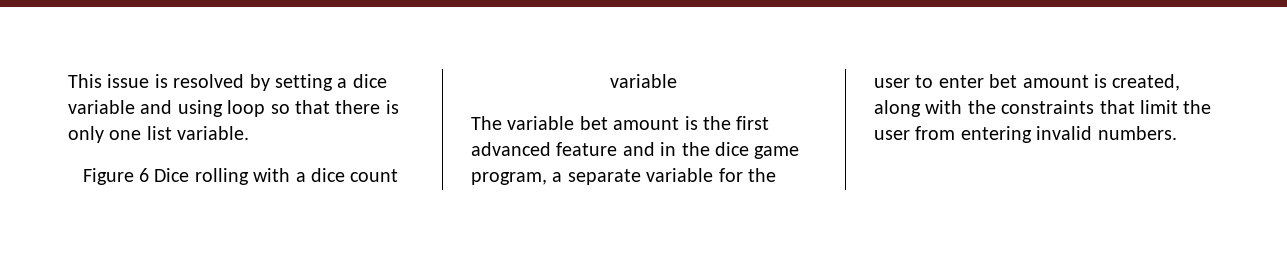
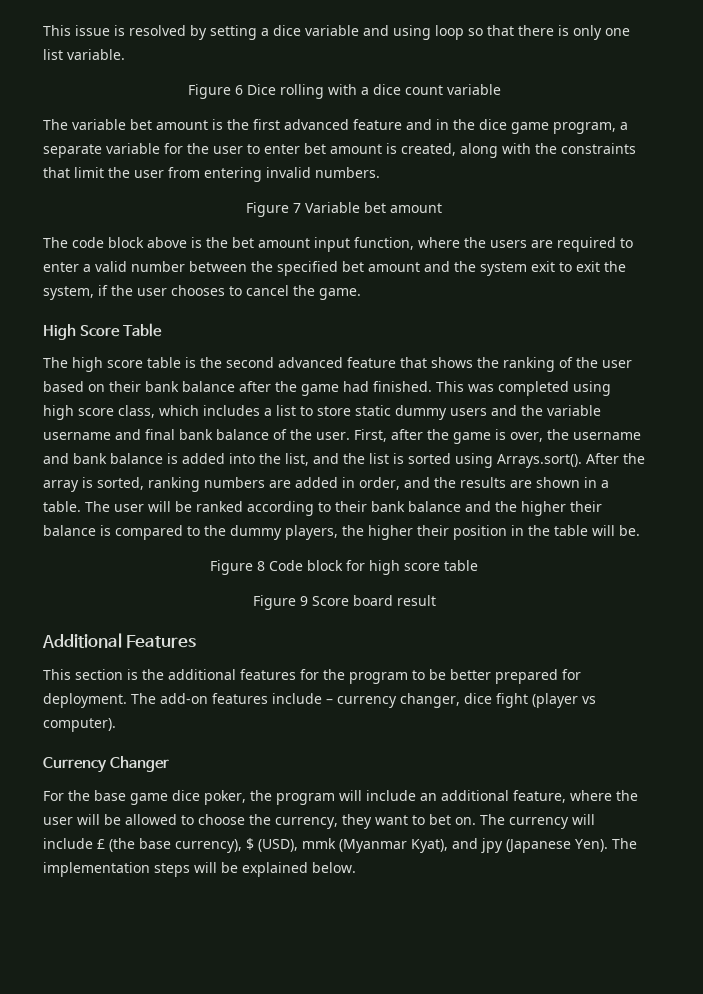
(1177, 133) none -> [246,202,442,217] [43,237,633,252] [43,261,626,276] [43,285,361,300] [43,323,163,340] [43,357,632,372] [43,381,611,396] [43,405,601,420] [43,429,641,444] [43,453,645,468] [43,477,609,492] [43,501,602,516] [43,525,640,540] [210,560,478,575] [252,595,436,610] [42,633,197,648] [43,669,581,684] [43,693,596,708] [43,718,116,732] [43,756,170,773] [43,790,638,805] [43,814,595,829] [43,838,637,853] [43,862,356,877] // Figure 7 Variable bet amount // The code block above is the bet amount input function, where the users are required to enter a valid number between the specified bet amount and the system exit to exit the system, if the user chooses to cancel the game. // High Score Table // The high score table is the second advanced feature that shows the ranking of the user based on their bank balance after the game had finished. This was completed using high score class, which includes a list to store static dummy users and the variable username and final bank balance of the user. First, after the game is over, the username and bank balance is added into the list, and the list is sorted using Arrays.sort(). After the array is sorted, ranking numbers are added in order, and the results are shown in a table. The user will be ranked according to their bank balance and the higher their balance is compared to the dummy players, the higher their position in the table will be. // Figure 8 Code block for high score table // Figure 9 Score board result // Additional Features // This section is the additional features for the program to be better prepared for deployment. The add-on features include – currency changer, dice fight (player vs computer). // Currency Changer // For the base game dice poker, the program will include an additional feature, where the user will be allowed to choose the currency, they want to bet on. The currency will include £ (the base currency), $ (USD), mmk (Myanmar Kyat), and jpy (Japanese Yen). The implementation steps will be explained below.

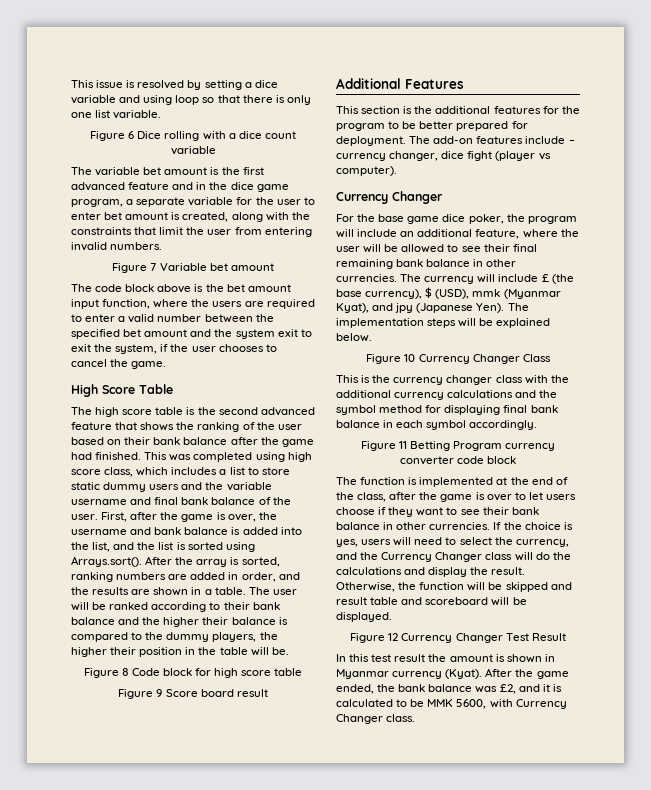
[198,814,476,829] choose the currency, they want to bet on. -> [461,244,537,252] [336,259,517,269] [336,274,397,282] see their final remaining bank balance in other currencies.
(356, 867) none -> [366,354,551,364] [336,375,569,385] [336,390,558,400] [336,405,558,415] [336,420,538,430] [360,441,556,451] [399,456,517,465] [336,477,568,487] [336,492,576,502] [336,507,539,517] [336,522,573,530] [336,537,569,547] [336,552,571,562] [336,567,526,577] [336,582,572,592] [336,597,527,606] [336,612,392,622] [350,633,566,643] [336,654,555,663] [336,668,569,679] [336,684,562,694] [336,699,567,709] [336,714,416,724] // Figure 10 Currency Changer Class // This is the currency changer class with the additional currency calculations and the symbol method for displaying final bank balance in each symbol accordingly. // Figure 11 Betting Program currency converter code block // The function is implemented at the end of the class, after the game is over to let users choose if they want to see their bank balance in other currencies. If the choice is yes, users will need to select the currency, and the Currency Changer class will do the calculations and display the result. Otherwise, the function will be skipped and result table and scoreboard will be displayed. // Figure 12 Currency Changer Test Result // In this test result the amount is shown in Myanmar currency (Kyat). After the game ended, the bank balance was £2, and it is calculated to be MMK 5600, with Currency Changer class.

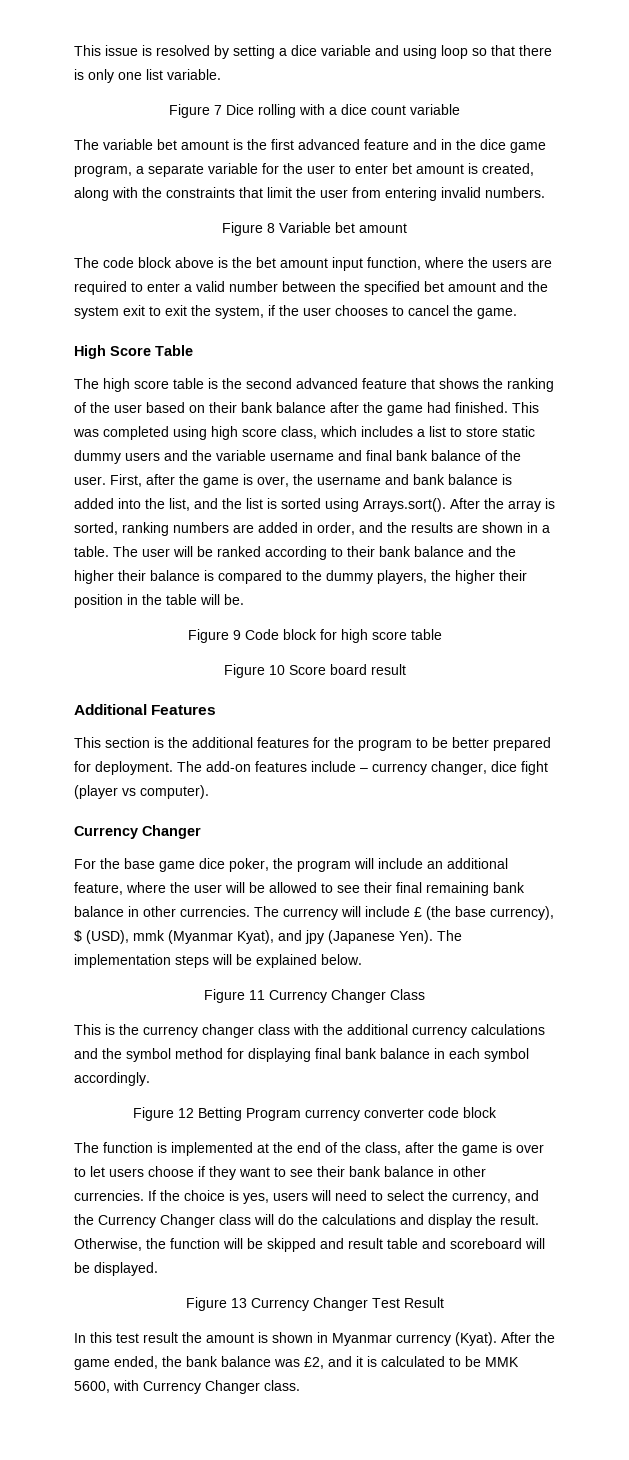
[128,131,135,139] 6 -> [214,105,222,115] 7
[150,263,157,271] 7 -> [267,223,275,233] 8
[121,668,129,676] 8 -> [232,630,241,640] 9
[156,689,163,697] 9 -> [268,665,285,675] 10
[404,354,416,362] 10 -> [249,990,265,1000] 11
[398,441,407,449] 11 -> [178,1108,194,1118] 12
[388,633,399,641] 12 -> [230,1298,247,1308] 13

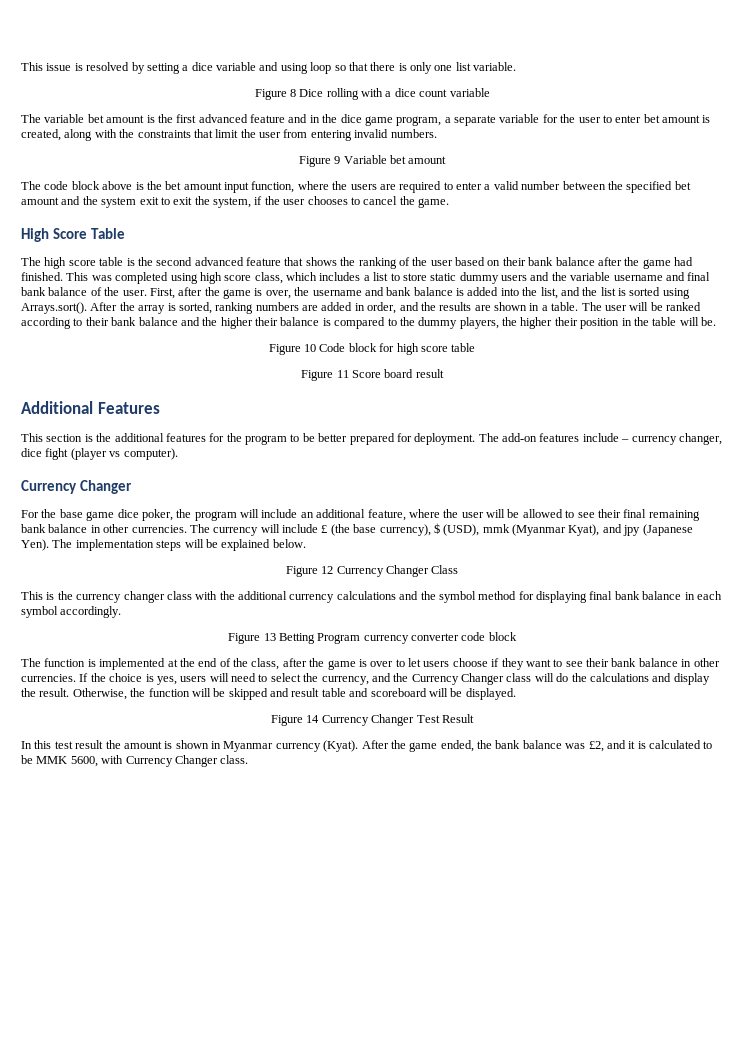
[214,105,222,115] 7 -> [289,89,296,97] 8
[267,223,275,233] 8 -> [334,156,341,164] 9
[232,630,241,640] 9 -> [304,344,317,352] 10
[268,665,285,675] 10 -> [336,370,349,378] 11
[249,990,265,1000] 11 -> [321,566,334,574] 12
[178,1108,194,1118] 12 -> [263,633,276,641] 13
[230,1298,247,1308] 13 -> [306,715,320,723] 14

